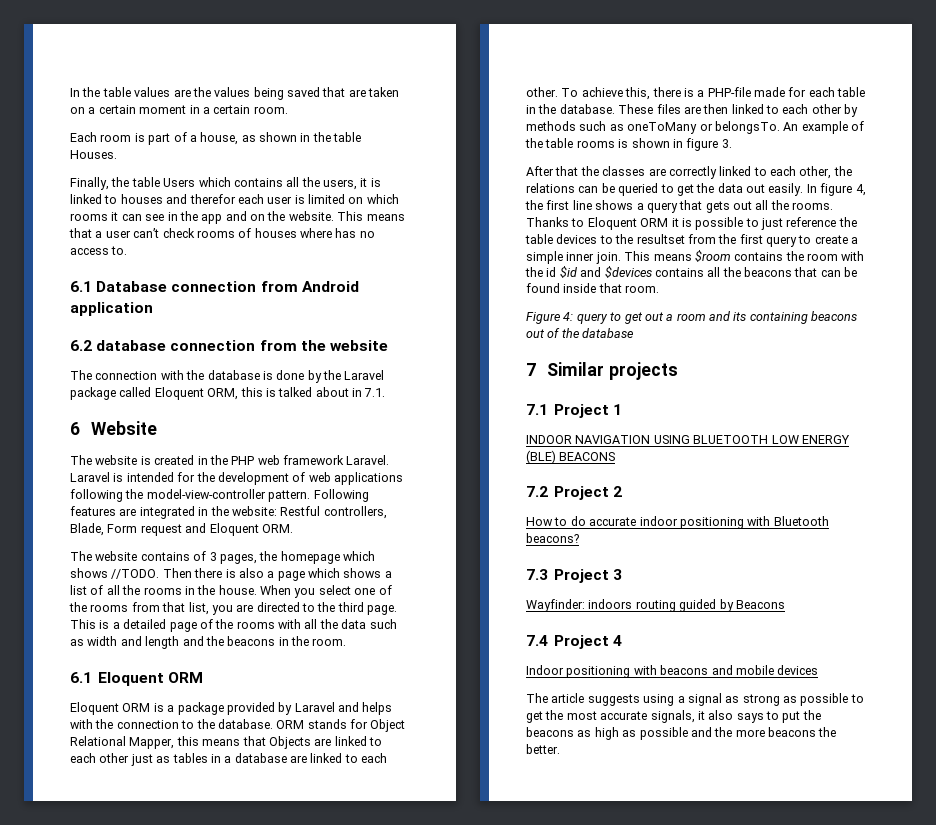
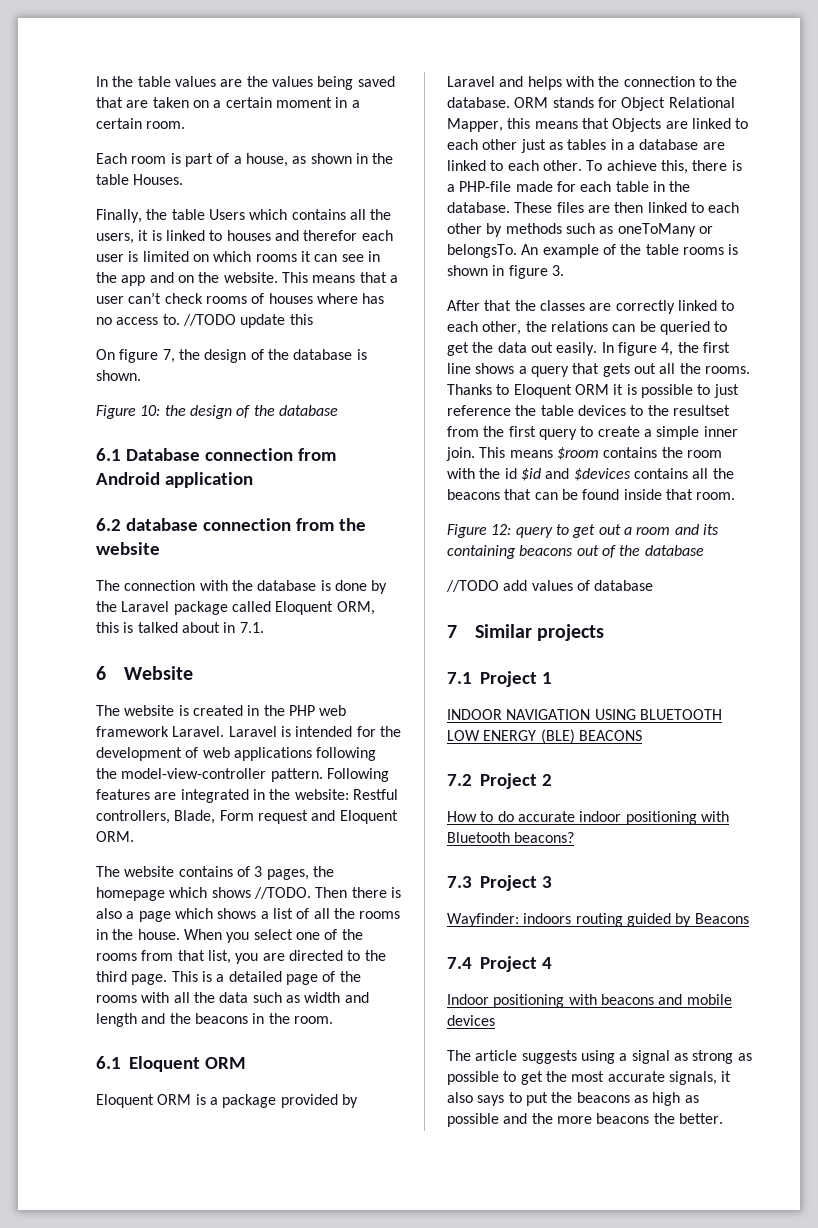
(128, 250) none -> [182,314,313,328] [96,349,367,363] [96,370,141,381] [96,405,338,419] //TODO update this // On figure 7, the design of the database is shown. // Figure 10: the design of the database
[563,312,574,321] 4: -> [491,524,512,535] 12:
(635, 333) none -> [446,580,654,592] // //TODO add values of database

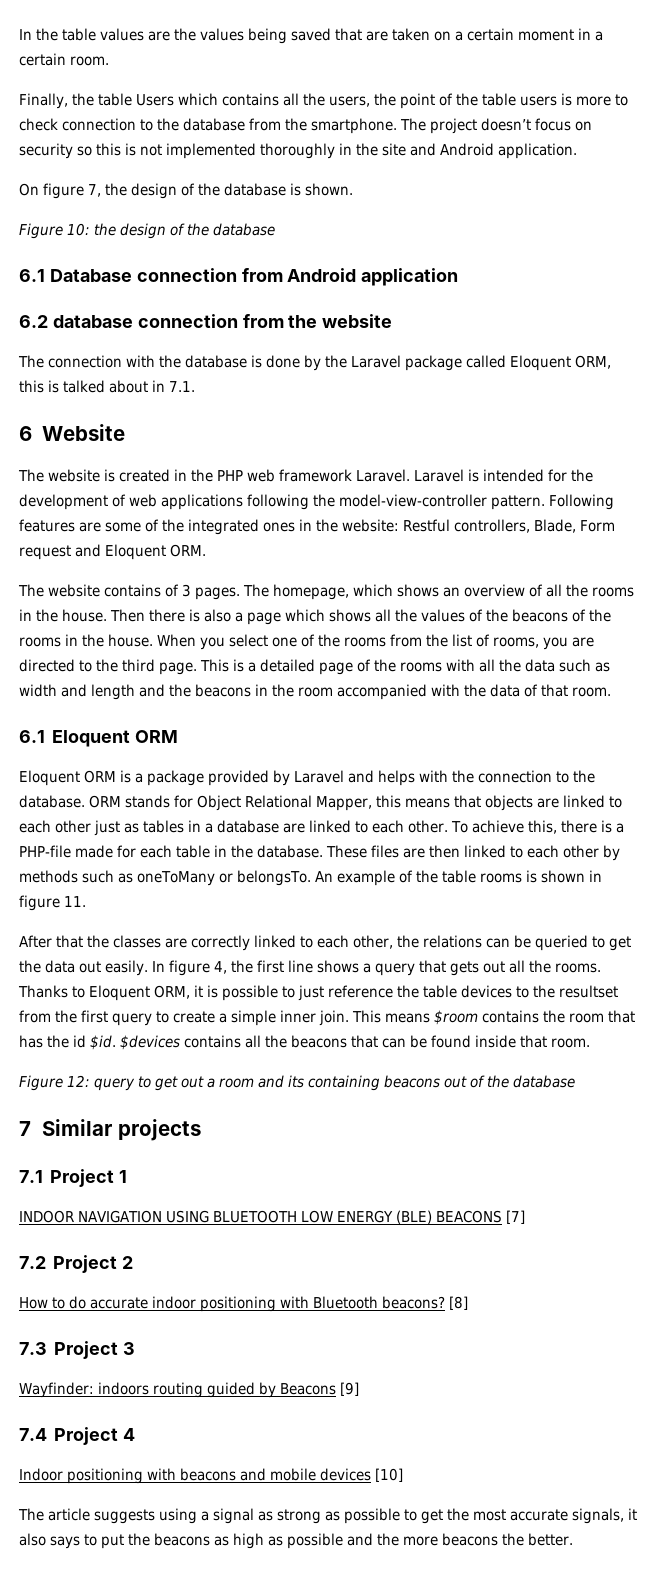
[96,153,394,167] [96,174,184,185] // Each room is part of a house, as shown in the table Houses. -> (109, 61) none
[138,230,393,241] [96,251,380,262] [96,272,398,286] [96,292,385,304] [96,314,313,328] it is linked to houses and therefor each user is limited on which rooms it can see in the app and on the website. This means that a user can’t check rooms of houses where has no access to. //TODO update this -> [373,93,628,109] [19,118,592,134] [19,143,577,159] the point of the table users is more to check connection to the database from the smartphone. The project doesn’t focus on security so this is not implemented thoroughly in the site and Android application.
[180,789,249,803] integrated -> [105,519,295,535] some of the integrated ones
[266,866,334,880] [96,887,311,901] pages, the homepage which shows //TODO. -> [195,584,634,600] [19,609,107,622] pages. The homepage, which shows an overview of all the rooms in the house.
[260,908,330,919] a list of all -> [375,609,586,622] all the values of the beacons of
[177,950,231,964] that list, -> [426,634,539,648] the list of rooms,
(290, 1018) none -> [298,684,568,700] room accompanied with the data of that
[612,118,662,132] Objects -> [485,795,533,811] objects
[551,265,564,276] 3. -> [64,896,86,907] 11.
[574,384,609,395] ORM -> [154,985,190,999] ORM,
[447,468,570,481] with the id $id and -> [608,1010,635,1023] [19,1035,116,1050] that has the id $id.
[446,580,654,592] // //TODO add values of database -> (575, 1081) none
(642, 735) none -> [505,1210,525,1224] [7]
(575, 837) none -> [449,1296,468,1310] [8]
(749, 918) none -> [339,1382,359,1396] [9]
(495, 1020) none -> [375,1468,403,1482] [10]

